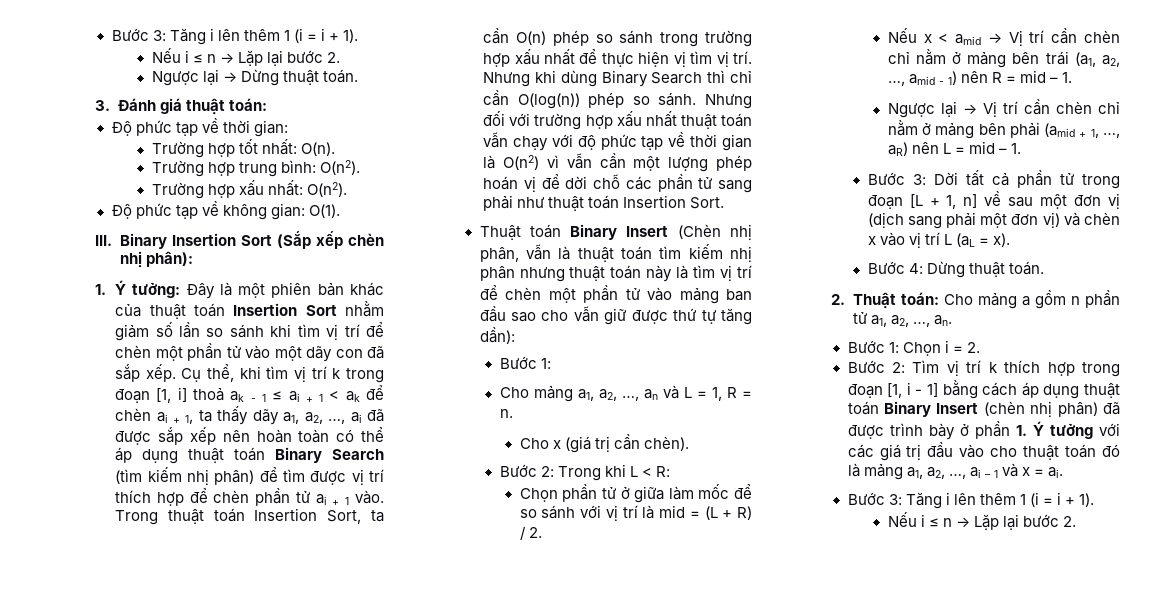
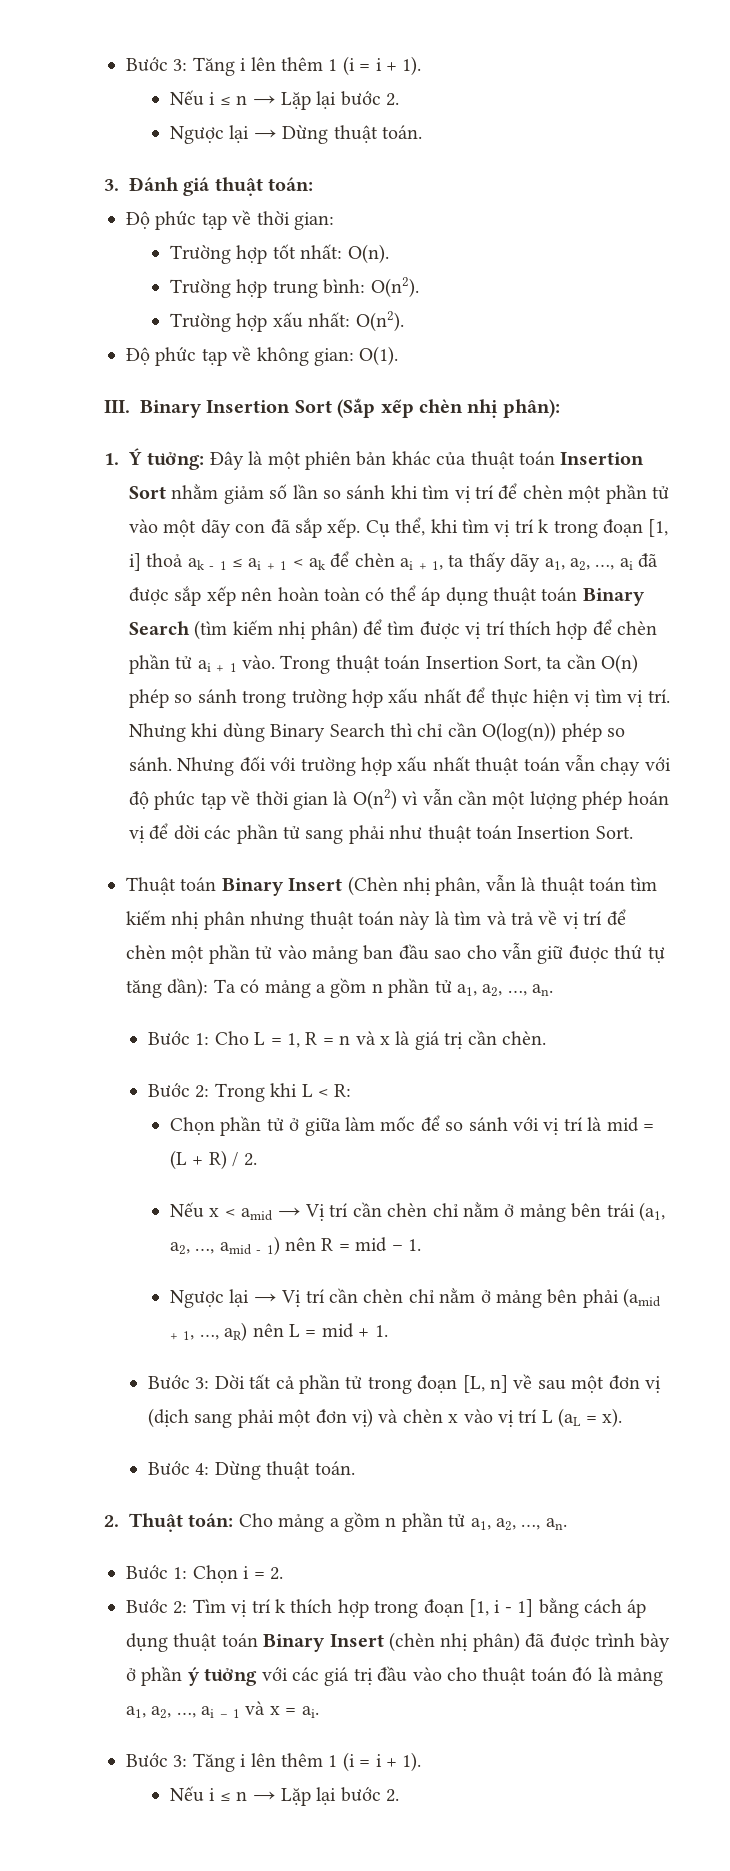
[593,174,621,189] chỗ -> (200, 832) none
(716, 271) none -> [486,910,558,925] và trả về
[499,356,551,369] [499,385,679,402] // Bước 1: // Cho mảng a1, a2, …, an và -> [213,978,554,998] [148,1031,249,1045] Ta có mảng a gồm n phần tử a1, a2, …, an. // Bước 1: Cho
[499,409,513,418] [519,436,591,453] n. // Cho x (giá -> [339,1031,440,1050] n và x là giá
[643,436,689,451] chèn). -> [502,1031,547,1045] chèn.
[998,148,1007,154] – -> [358,1328,370,1337] +
[909,194,957,209] [L + 1, -> [462,1375,485,1393] [L,
[1015,421,1044,436] 1. Ý -> [187,1667,200,1686] ý

